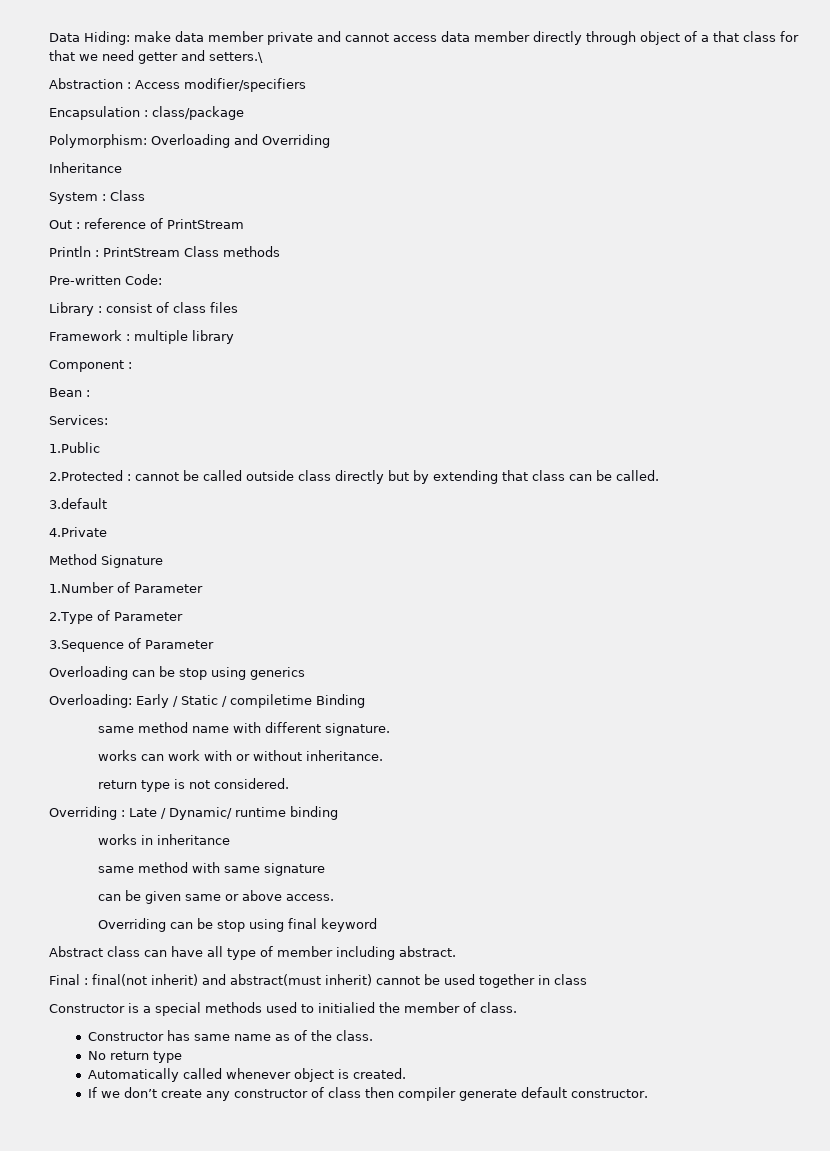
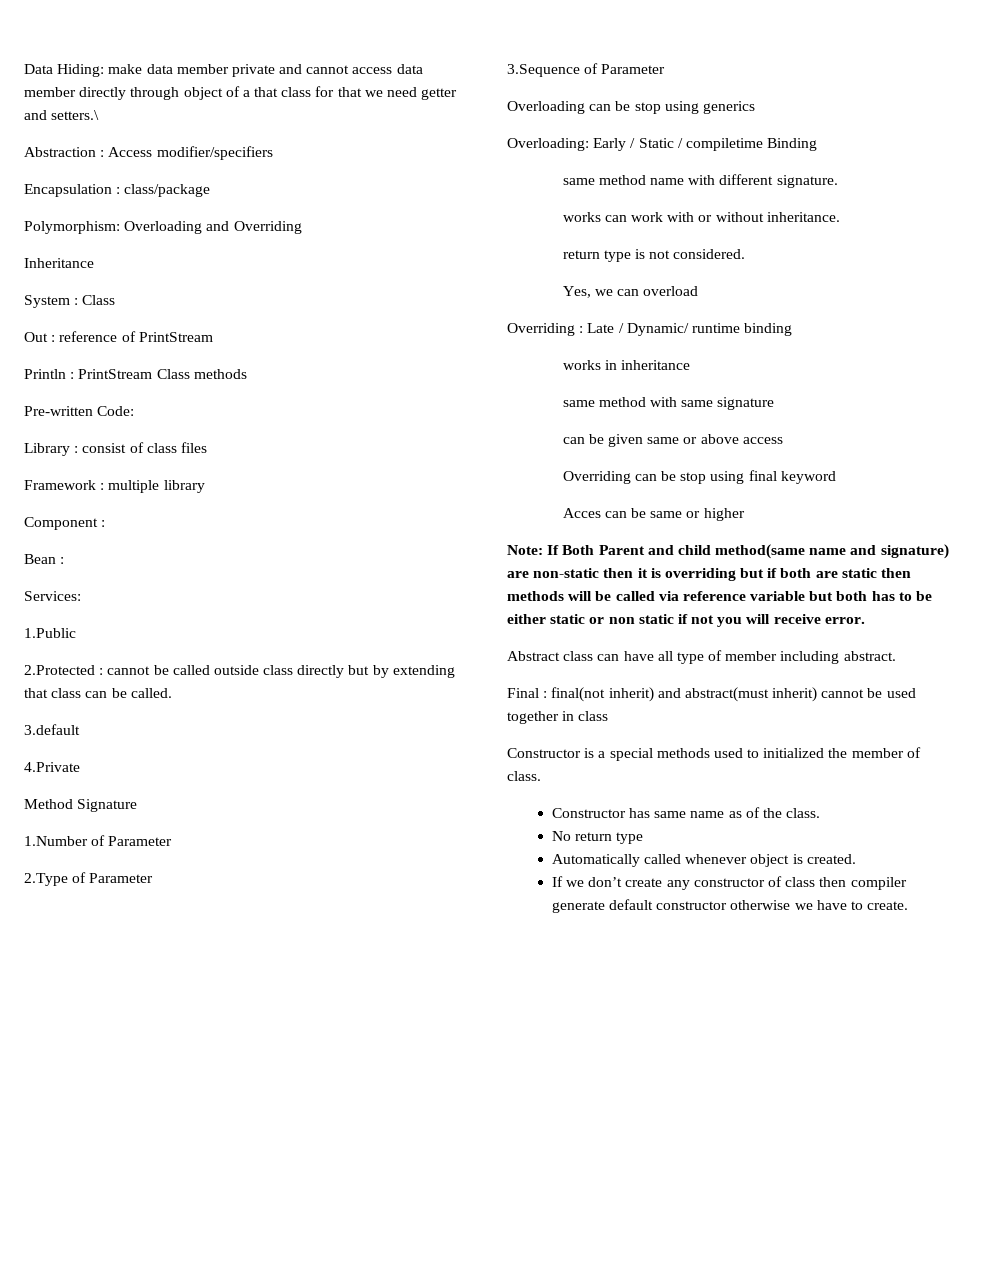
(289, 783) none -> [562,286,699,298] // Yes, we can overload
[285,894,334,901] access. -> [742,437,783,444] access
(377, 925) none -> [562,508,745,521] [507,544,949,559] [507,568,912,581] [507,591,933,601] [507,614,865,627] // Acces can be same or higher // Note: If Both Parent and child method(same name and signature) are non-static then it is overriding but if both are static then methods will be called via reference variable but both has to be either static or non static if not you will receive error.
[318,1002,375,1013] initialied -> [763,748,825,758] initialized
[570,1089,648,1098] constructor. -> [656,900,909,910] constructor otherwise we have to create.

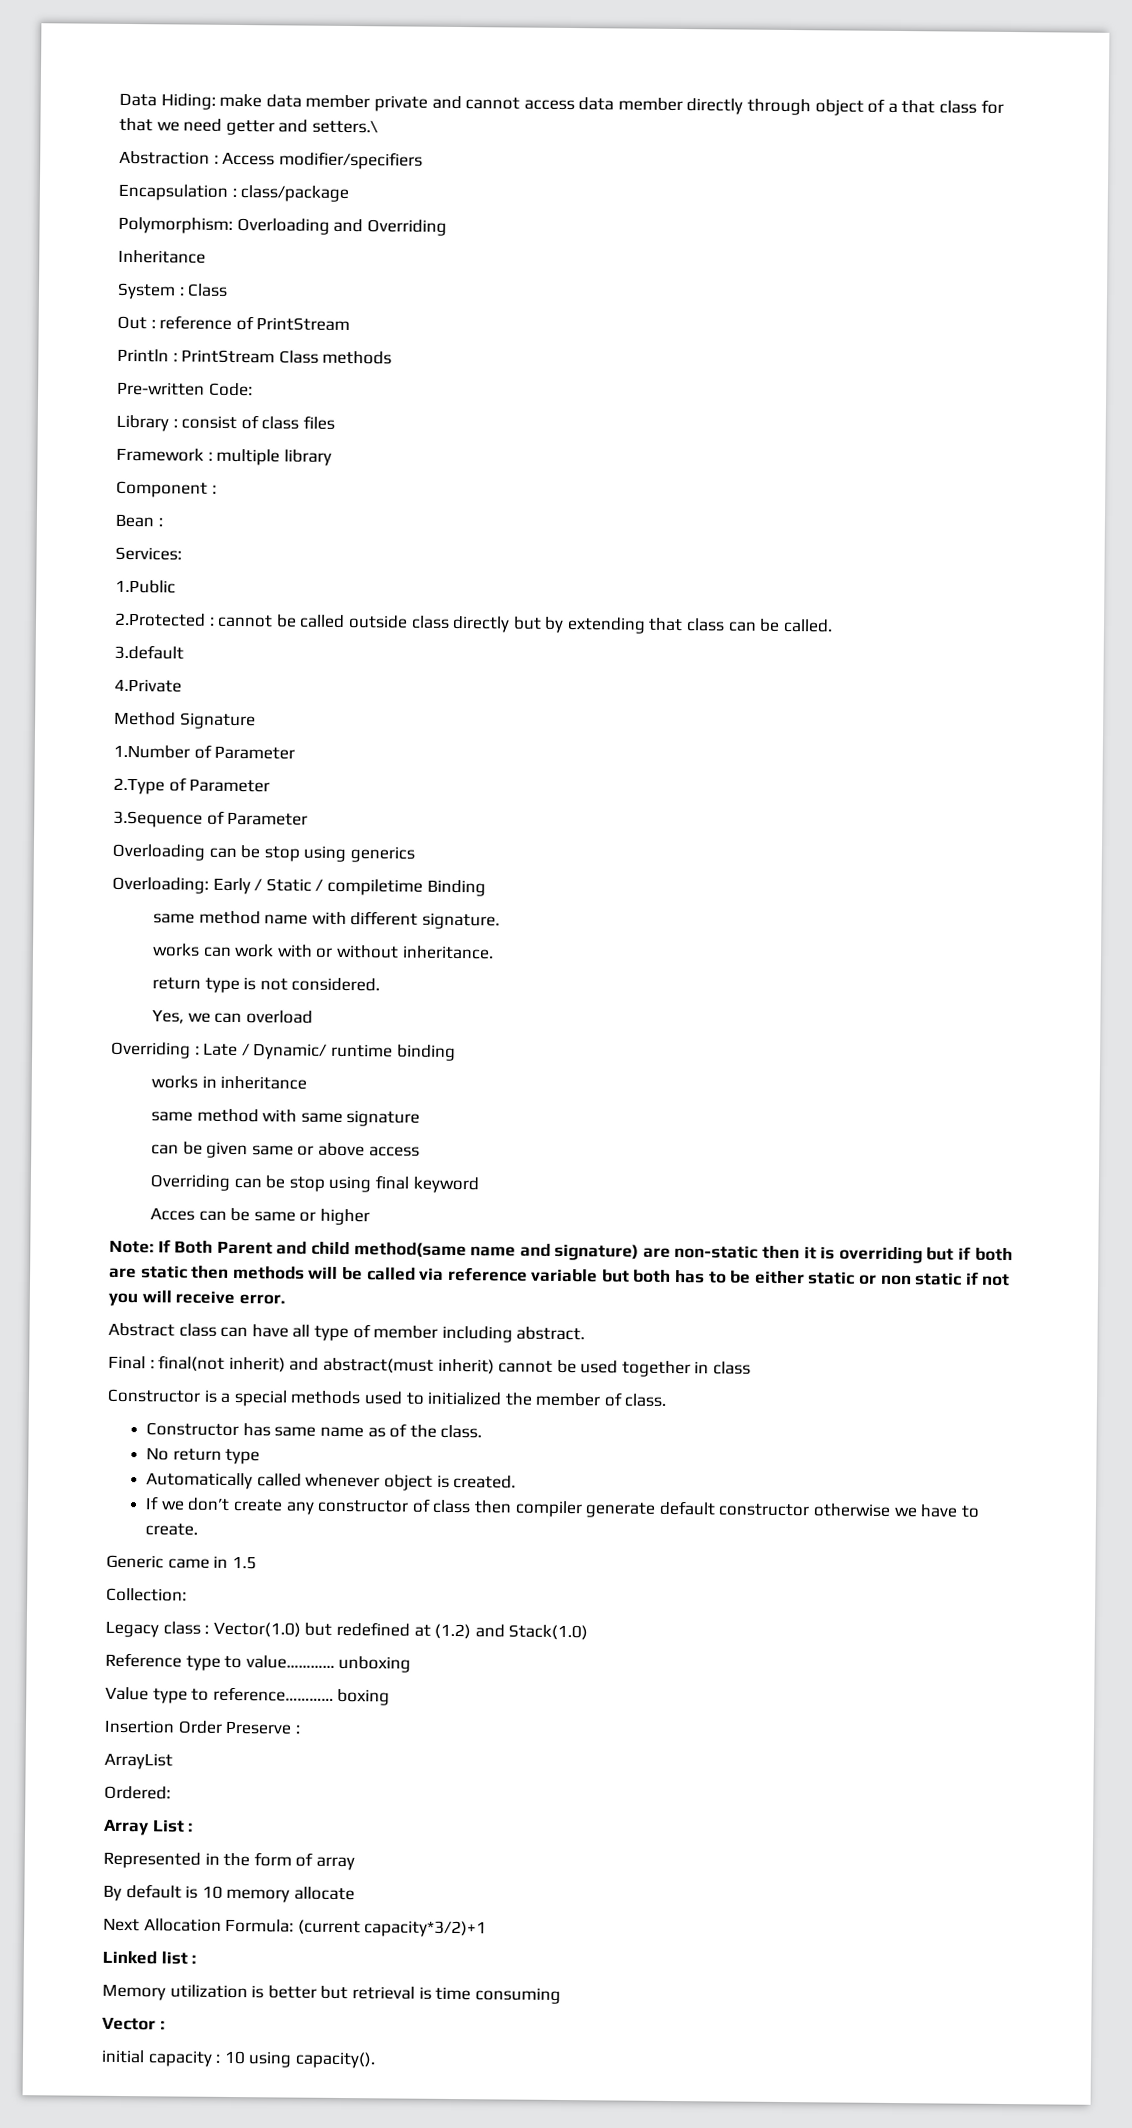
(909, 905) none -> [106,1554,257,1570] [106,1587,187,1602] [105,1620,589,1641] [105,1652,412,1673] [105,1686,391,1706] [104,1719,300,1735] [104,1752,173,1770] [104,1785,171,1800] [103,1818,194,1836] [103,1851,355,1871] [103,1884,355,1903] [103,1917,488,1938] [102,1950,197,1965] [102,1983,561,2004] [102,2016,165,2031] [101,2049,376,2069] // Generic came in 1.5 // Collection: // Legacy class : Vector(1.0) but redefined at (1.2) and Stack(1.0) // Reference type to value………… unboxing // Value type to reference………… boxing // Insertion Order Preserve : // ArrayList // Ordered: // Array List : // Represented in the form of array // By default is 10 memory allocate // Next Allocation Formula: (current capacity*3/2)+1 // Linked list : // Memory utilization is better but retrieval is time consuming // Vector : // initial capacity : 10 using capacity().

